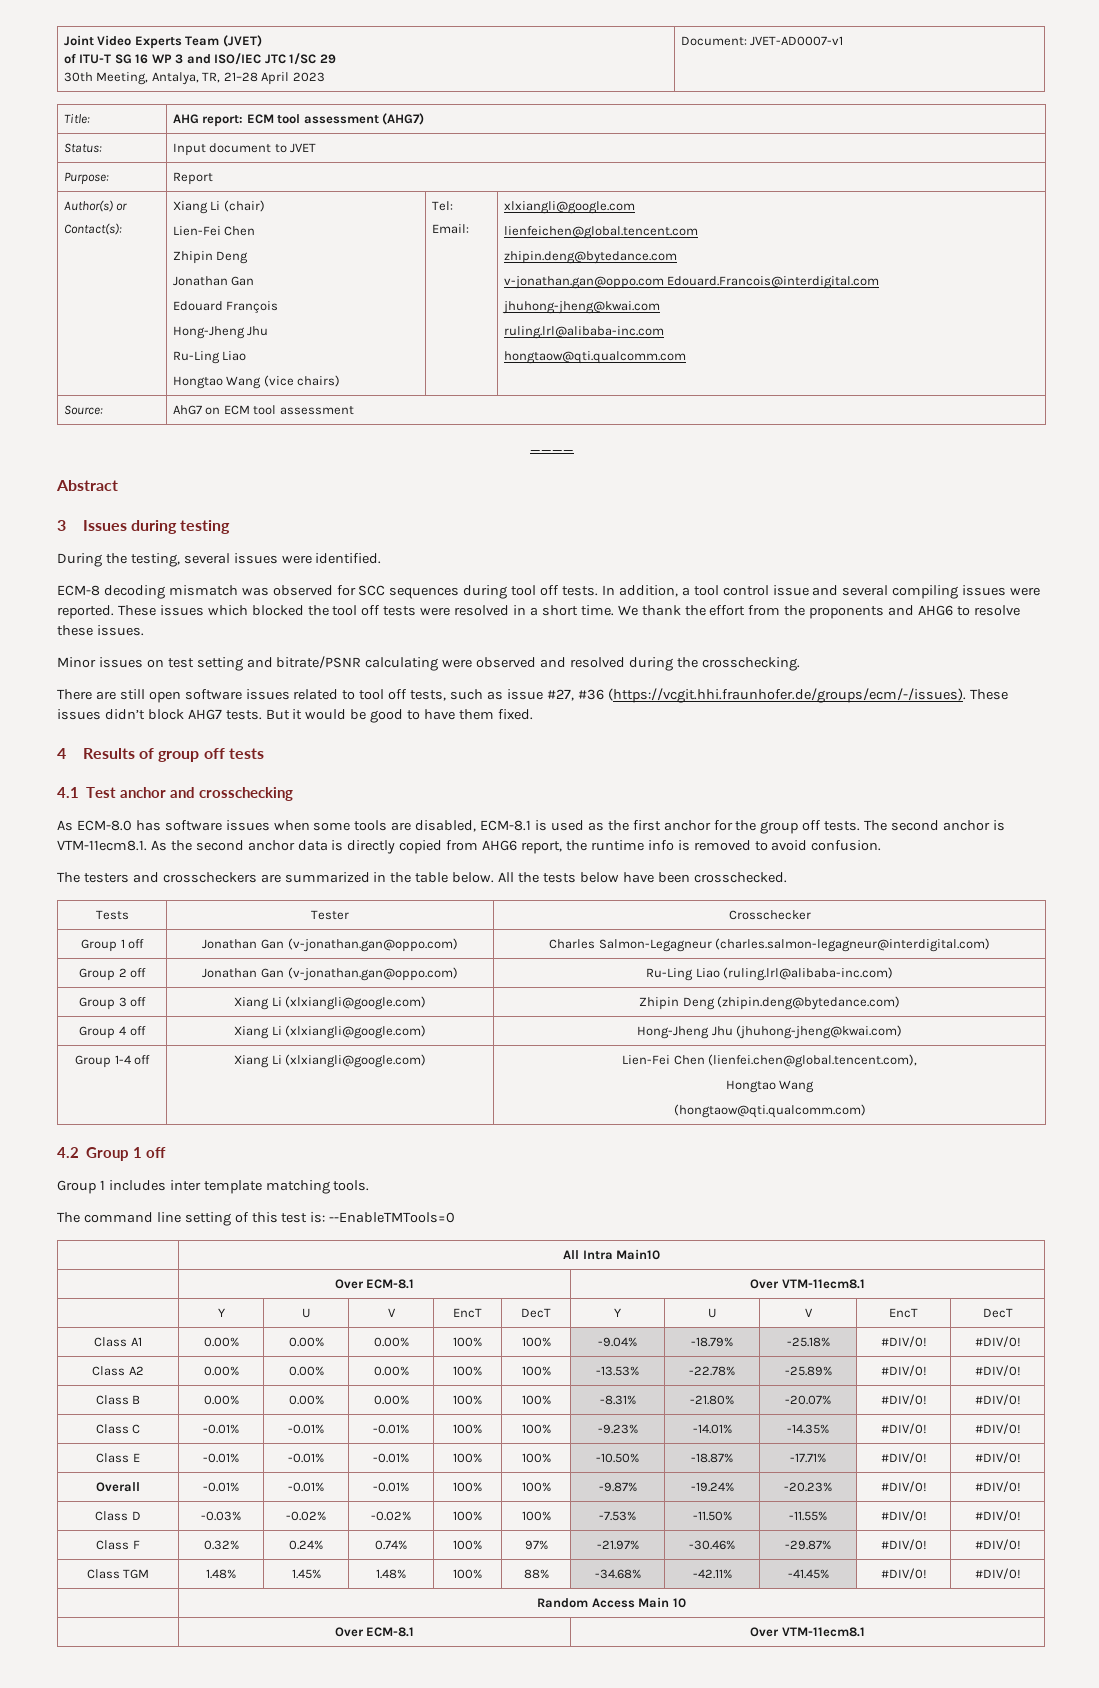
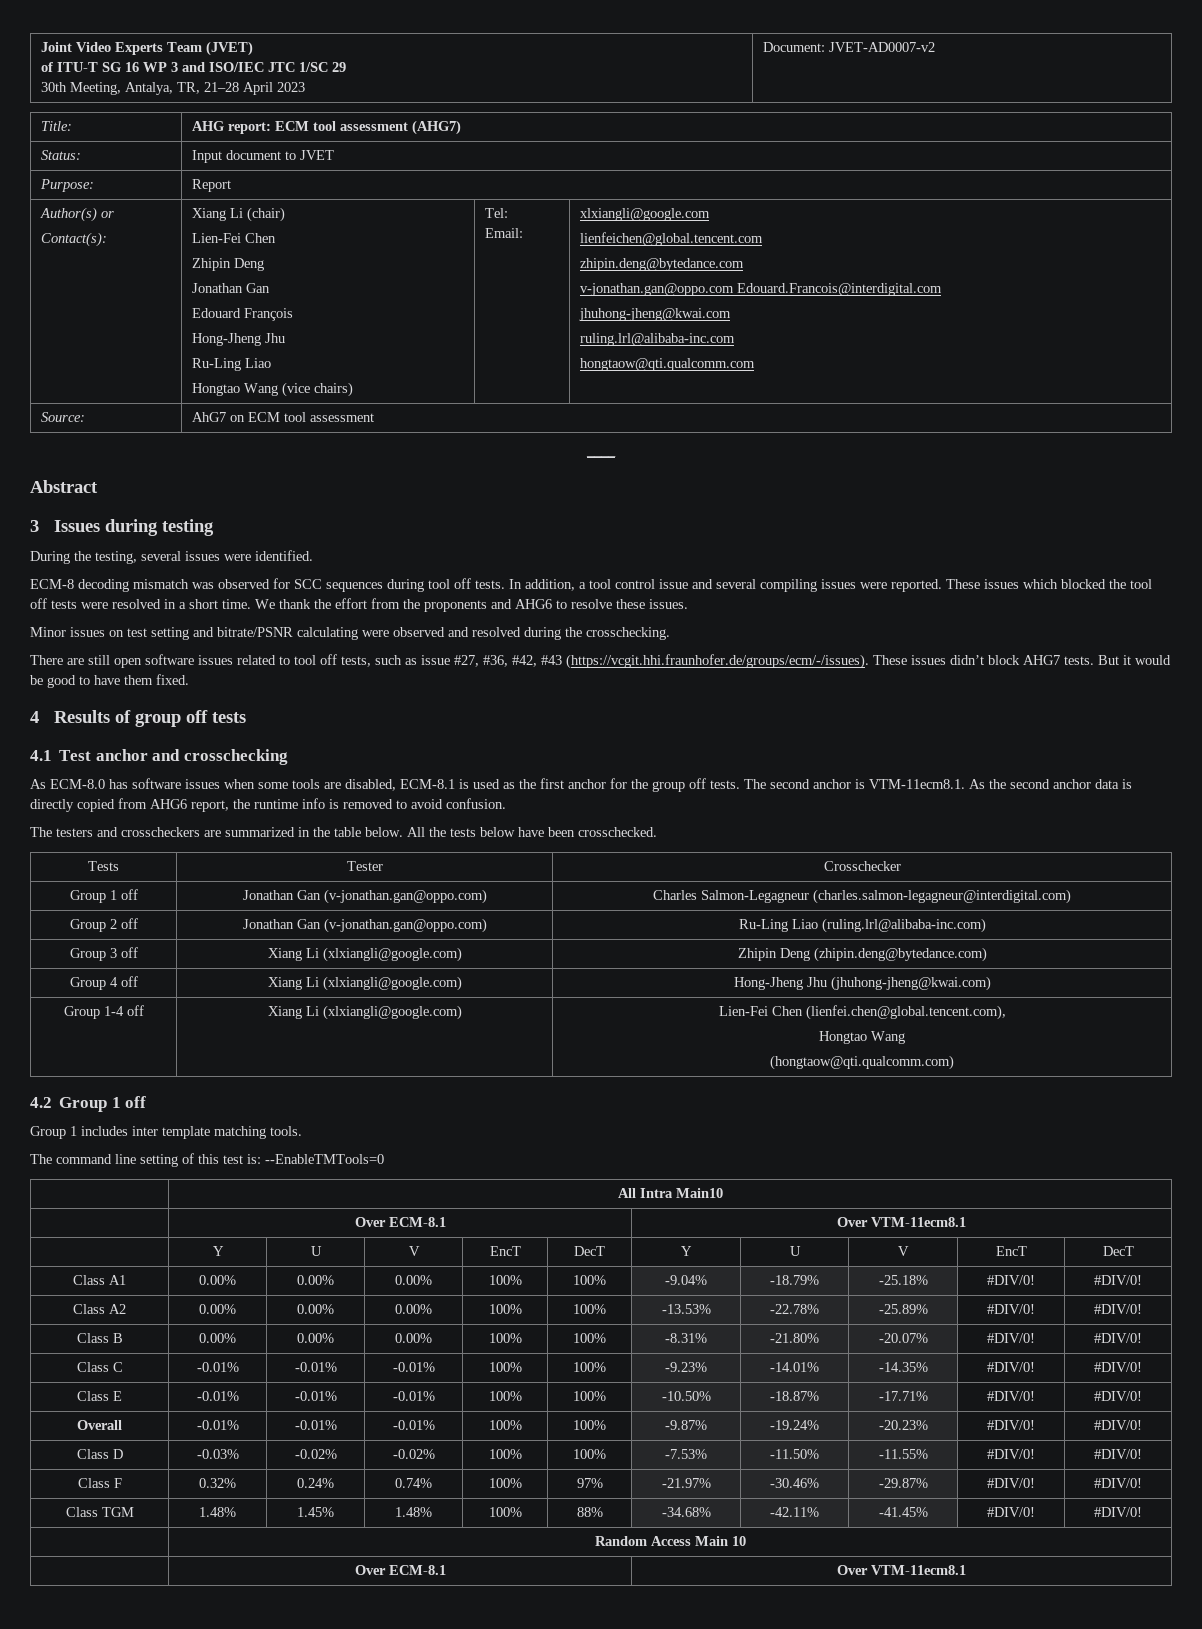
[750,36,844,46] JVET-AD0007-v1 -> [829,42,936,52] JVET-AD0007-v2
[577,689,604,700] #36 -> [483,655,562,667] #36, #42, #43

